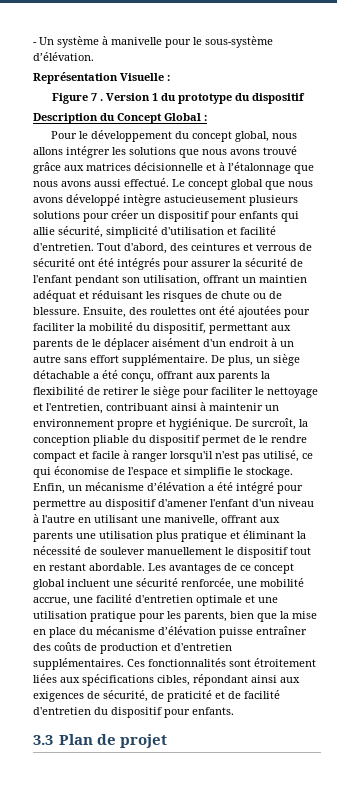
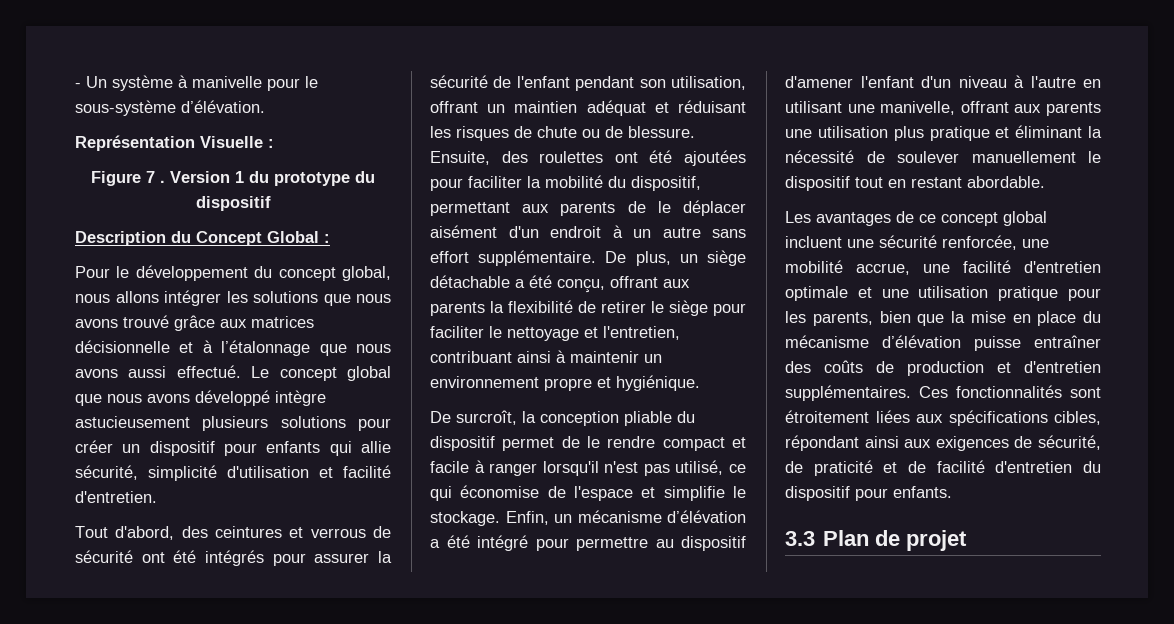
(94, 247) none -> (157, 497) //
(232, 424) none -> (700, 383) //
(145, 567) none -> (1045, 182) //

